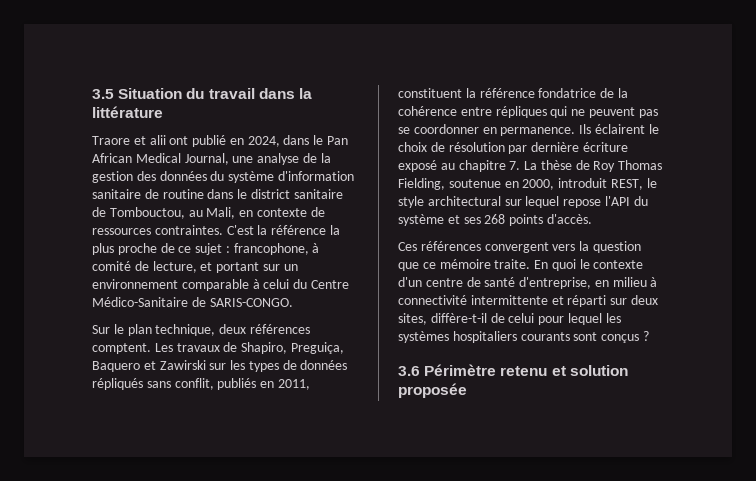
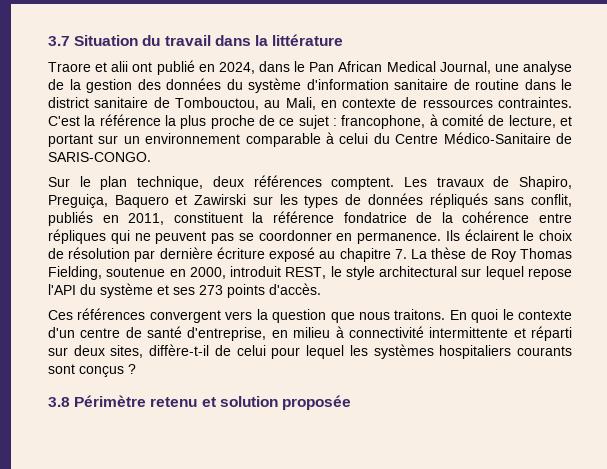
[92,89,114,99] 3.5 -> [48,36,70,46] 3.7
[484,214,506,224] 268 -> [199,285,223,295] 273
[422,259,531,269] ce mémoire traite. -> [358,309,446,320] nous traitons.
[398,366,420,376] 3.6 -> [48,397,70,407] 3.8

